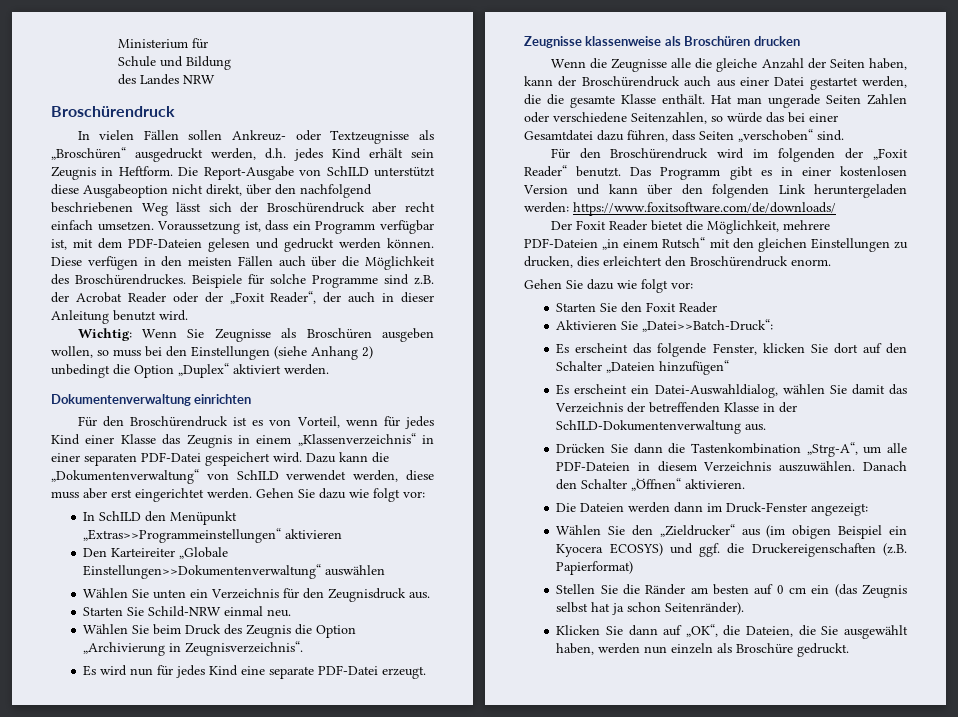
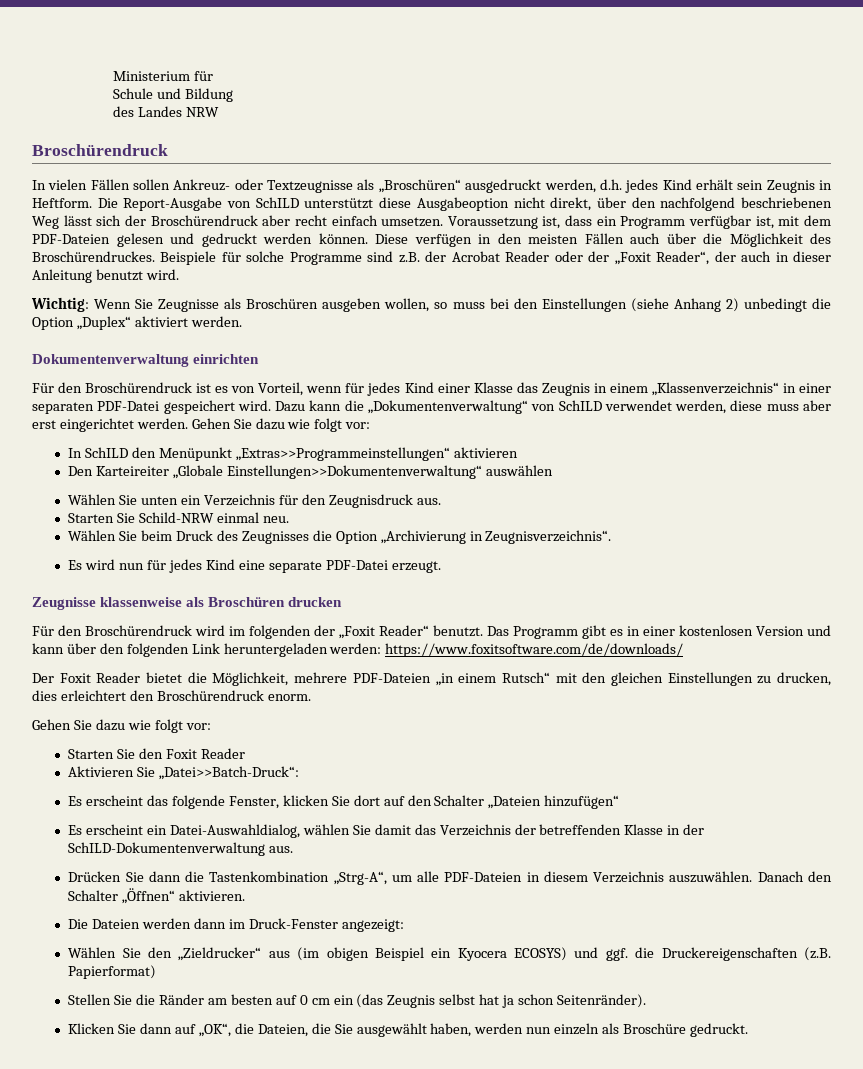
[246,624,292,638] Zeugnis -> [241,531,309,544] Zeugnisses
[550,58,907,72] [524,76,907,90] [524,94,907,108] [524,112,838,124] [524,129,844,142] // Wenn die Zeugnisse alle die gleiche Anzahl der Seiten haben, kann der Broschürendruck auch aus einer Datei gestartet werden, die die gesamte Klasse enthält. Hat man ungerade Seiten Zahlen oder verschiedene Seitenzahlen, so würde das bei einer Gesamtdatei dazu führen, dass Seiten „verschoben“ sind. -> (343, 602) none

